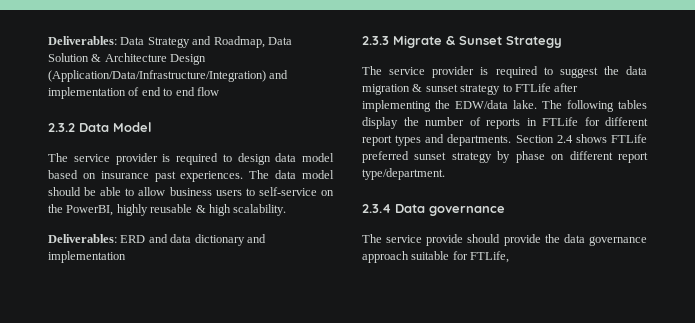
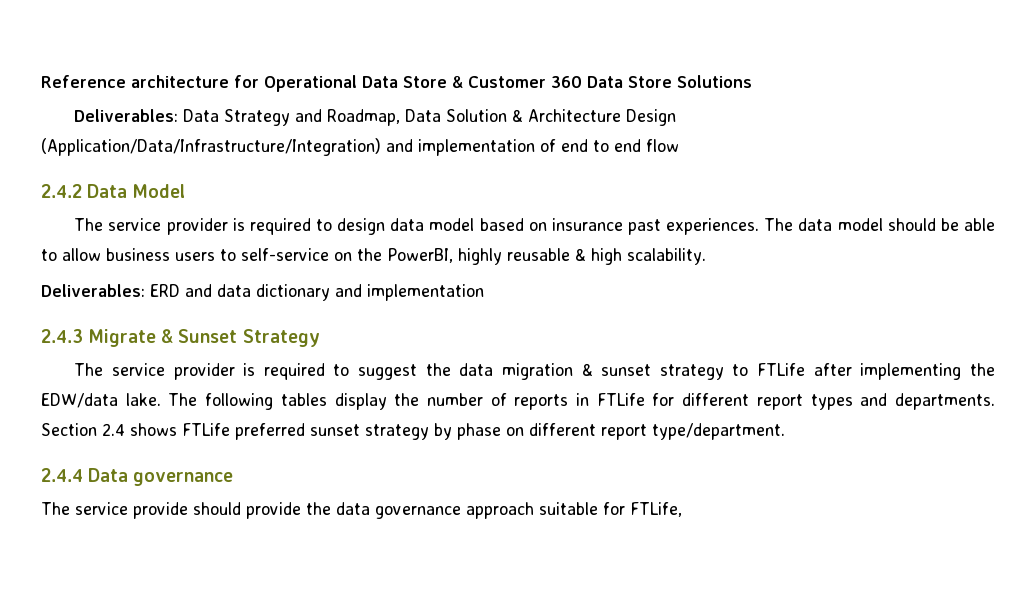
(48, 40) none -> [41,75,752,92] Reference architecture for Operational Data Store & Customer 360 Data Store Solutions //
[48,123,75,132] 2.3.2 -> [41,184,82,198] 2.4.2
[362,36,389,45] 2.3.3 -> [41,329,83,343] 2.4.3
[362,204,391,213] 2.3.4 -> [41,468,83,482] 2.4.4

